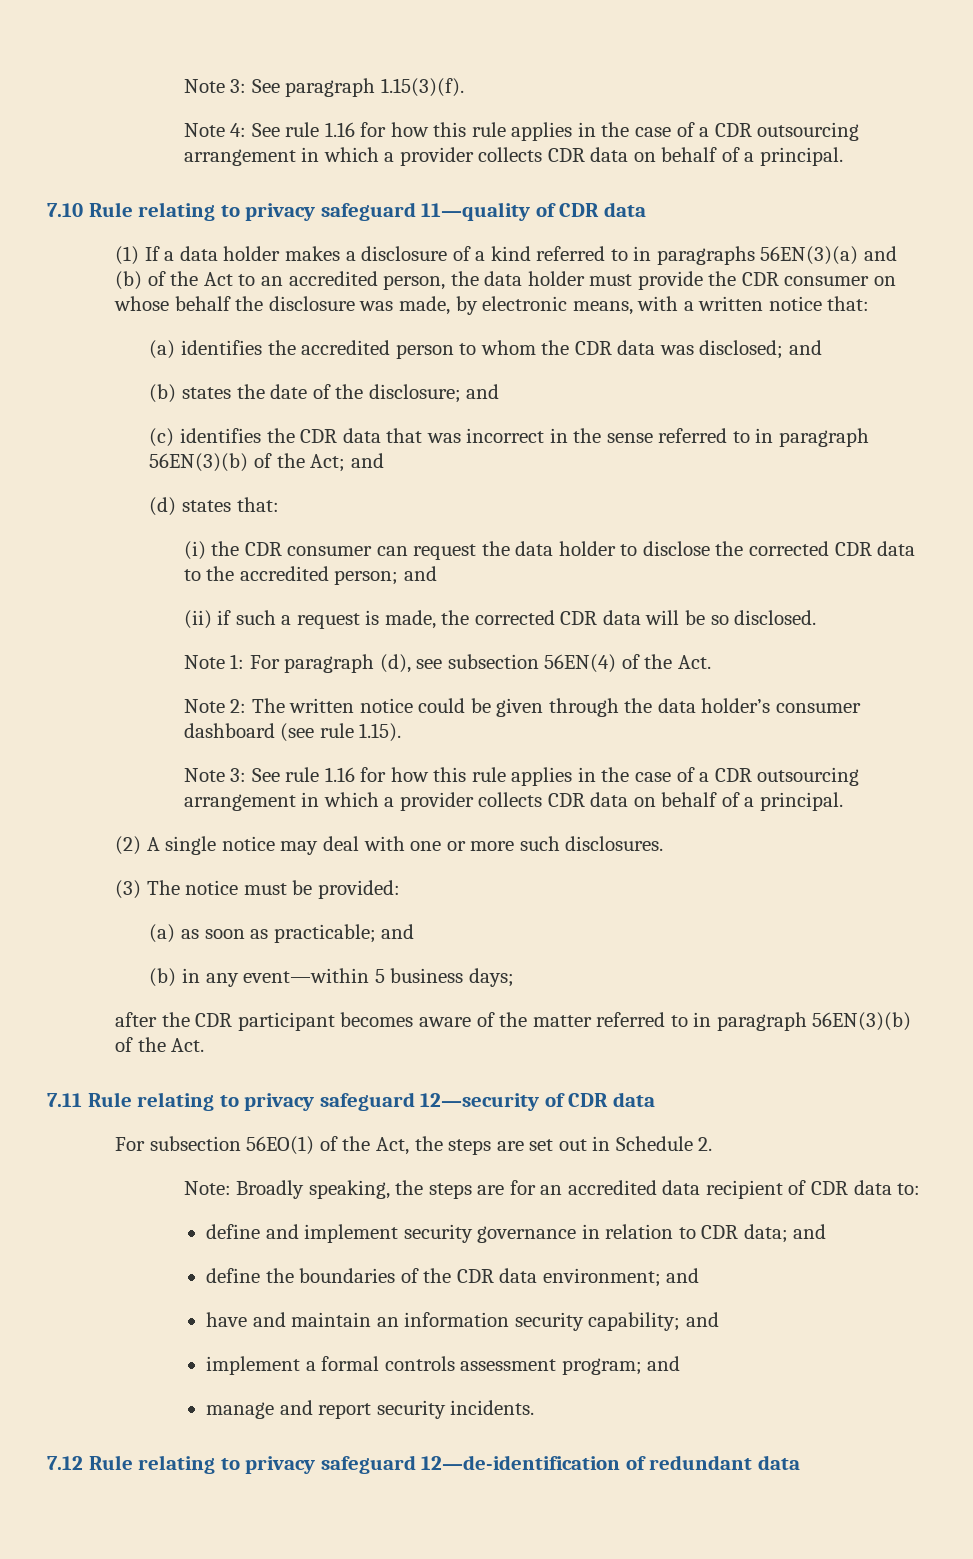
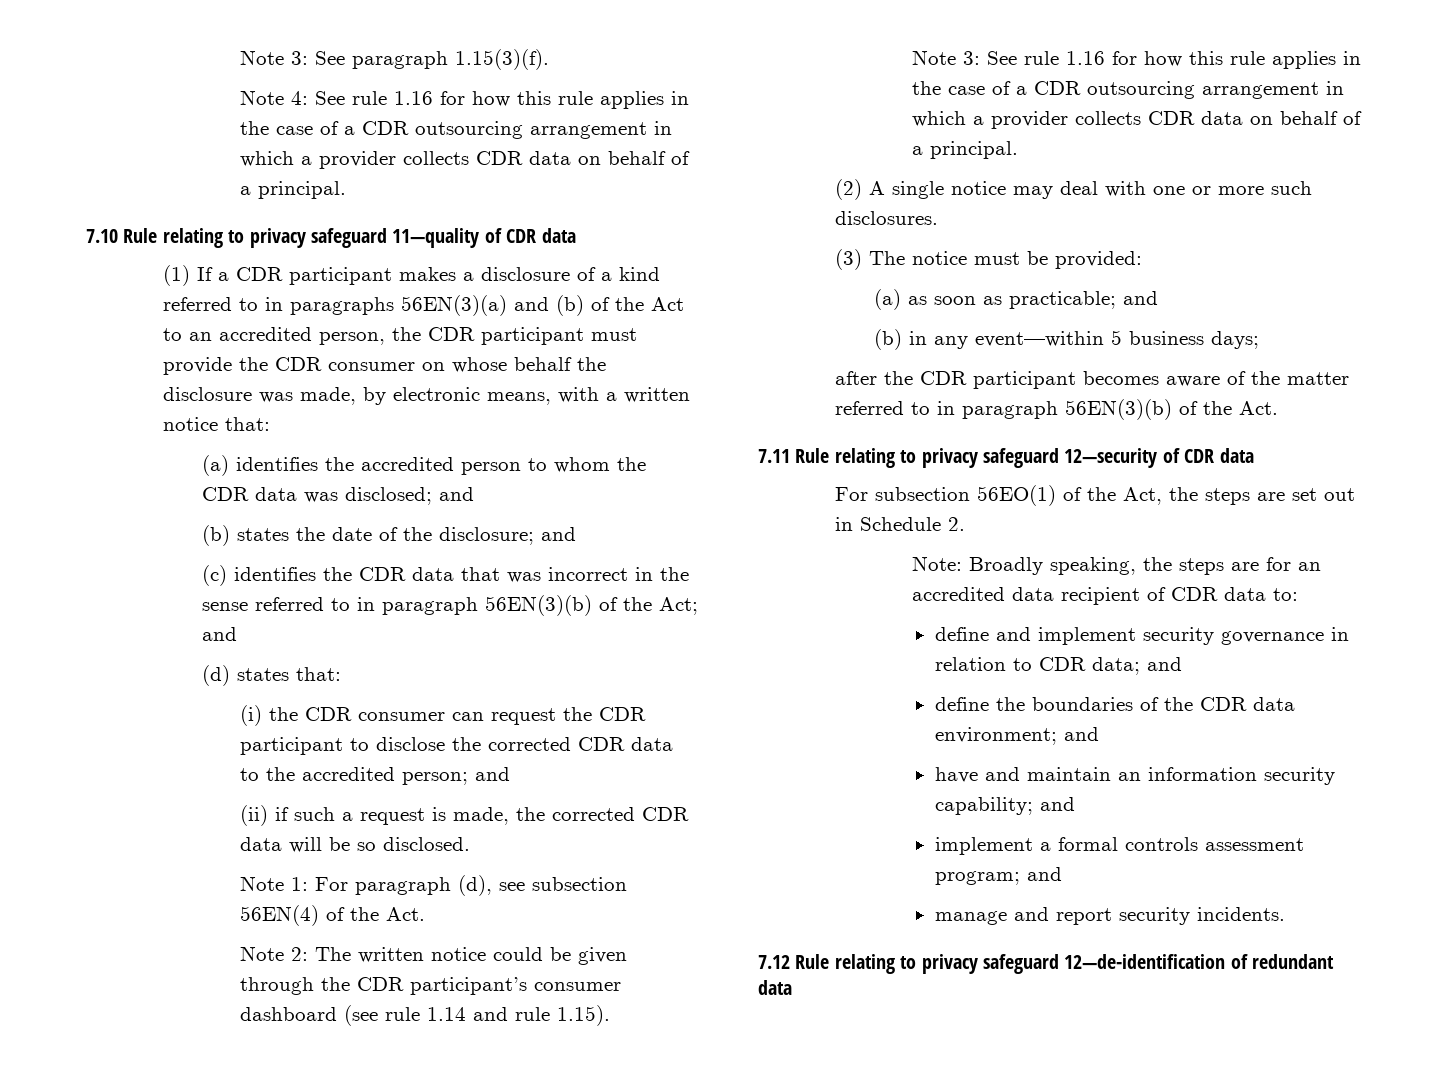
[179,246,281,261] data holder -> [236,267,393,285] CDR participant
[484,271,585,286] data holder -> [428,327,585,345] CDR participant
[515,541,616,556] data holder -> [599,707,647,721] [240,737,344,755] CDR participant
[657,698,771,713] data holder’s -> [357,977,528,995] CDR participant’s
(354, 730) none -> [427,1007,551,1021] 1.14 and rule

